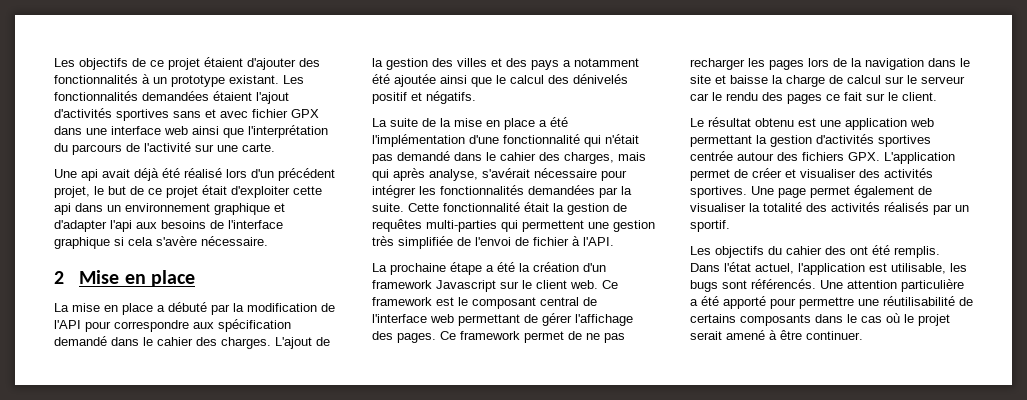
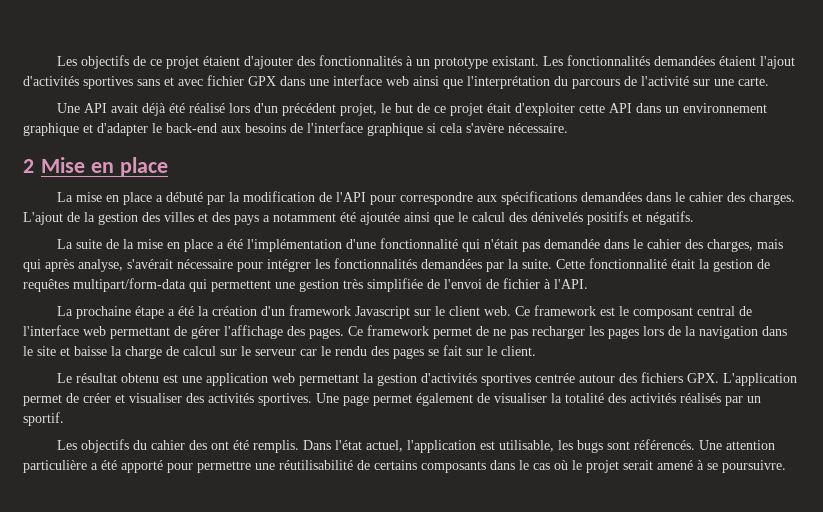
[81,169,98,181] api -> [83,103,107,113] API
[54,203,71,215] api -> [608,103,632,113] API
[110,220,132,232] l'api -> [152,123,217,133] le back-end
[218,319,291,332] [54,336,107,346] spécification demandé -> [500,191,642,205] spécifications demandées
[372,92,407,104] positif -> [587,211,628,225] positifs
[397,151,450,161] demandé -> [543,239,600,249] demandée
[426,220,497,232] multi-parties -> [73,278,186,292] multipart/form-data
[826,94,840,101] ce -> [428,349,439,356] se
[780,330,863,340] être continuer. -> [707,460,786,473] se poursuivre.

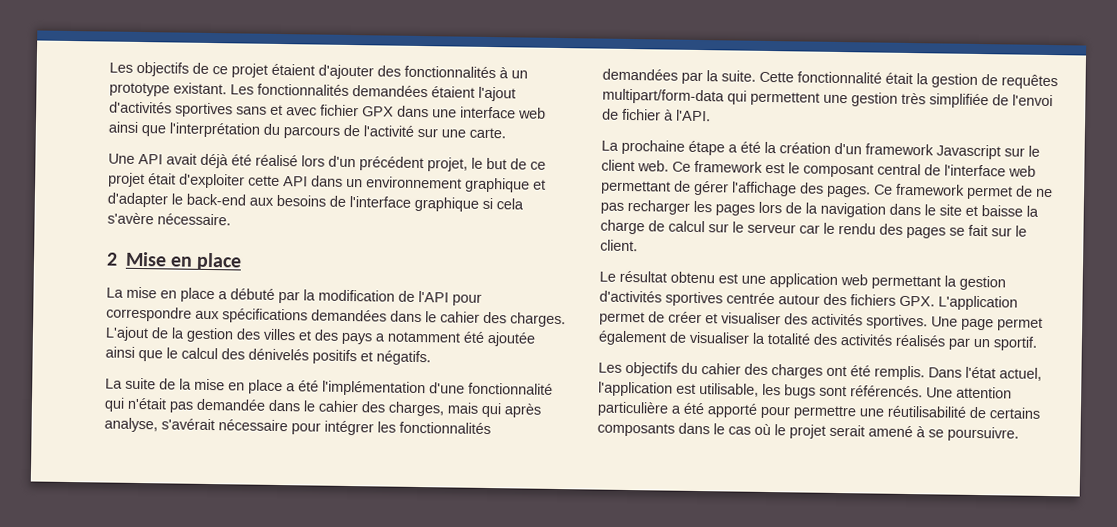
(207, 445) none -> [771,364,823,379] charges

